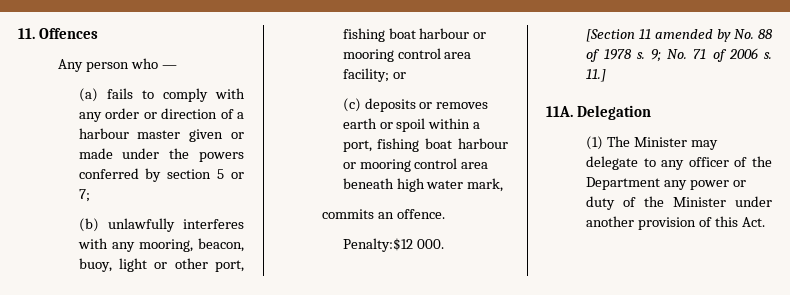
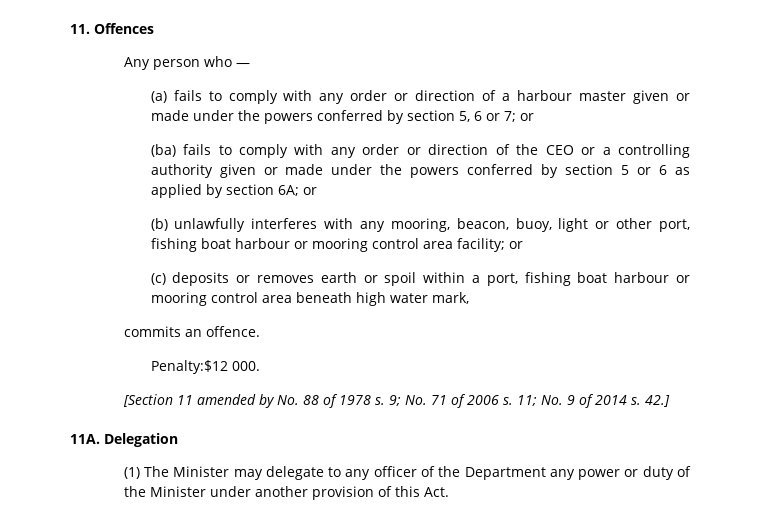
[217,169,244,179] [78,189,90,202] 5 or 7; -> [458,111,534,122] [150,144,690,158] [150,164,690,178] [150,184,317,198] 5, 6 or 7; or // (ba) fails to comply with any order or direction of the CEO or a controlling authority given or made under the powers conferred by section 5 or 6 as applied by section 6A; or
[586,69,607,82] 11.] -> [516,394,670,408] 11; No. 9 of 2014 s. 42.]

